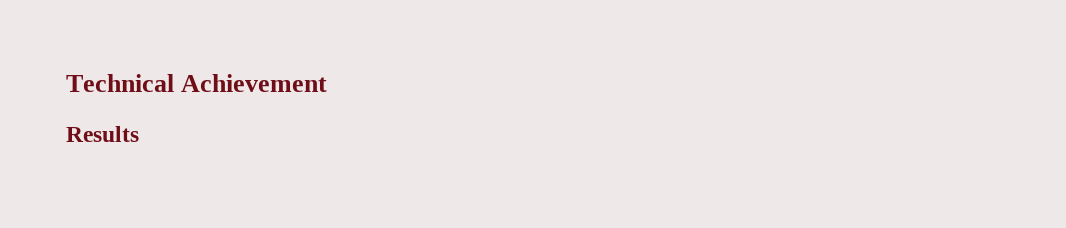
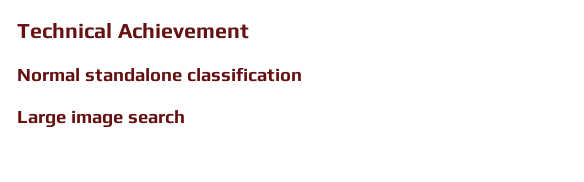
[66,126,139,142] Results -> [17,67,302,82] [17,110,185,128] Normal standalone classification // Large image search

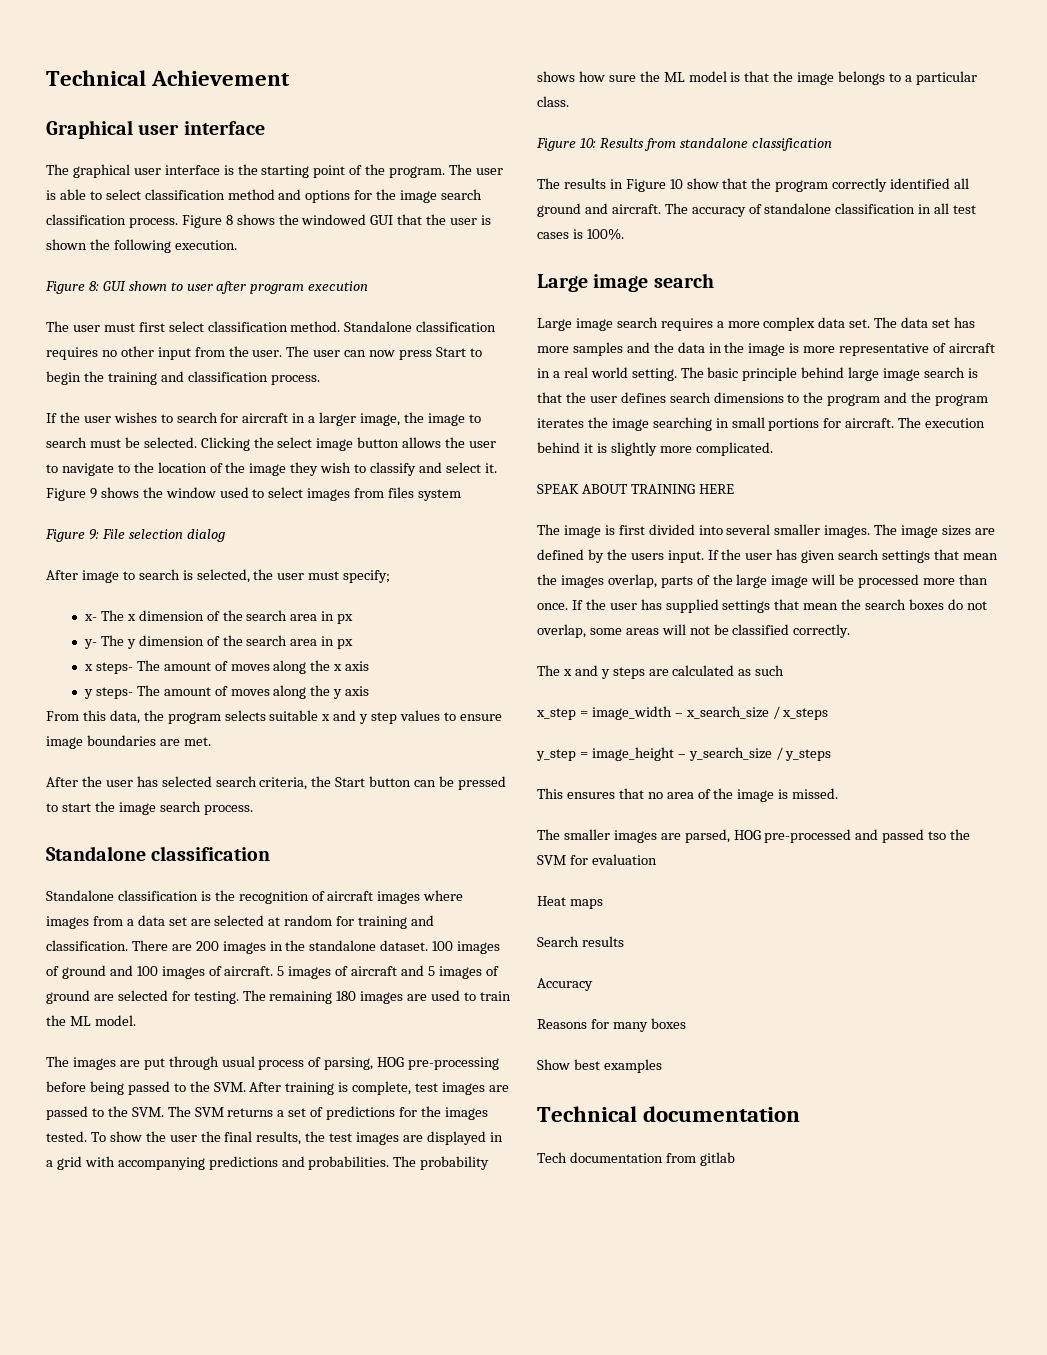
[17,67,302,82] [17,110,185,128] Normal standalone classification // Large image search -> [46,120,265,139] [46,164,503,178] [46,189,483,203] [46,214,492,228] [46,239,237,253] [45,281,369,294] [46,321,497,332] [46,346,482,360] [46,371,320,385] [46,412,481,426] [46,437,497,451] [46,462,497,476] [46,487,462,501] [45,529,225,542] [46,569,391,583] [83,610,354,624] [83,635,354,649] [83,660,370,674] [83,685,370,699] [46,710,502,724] [46,735,211,749] [46,776,506,790] [46,801,253,815] [46,846,271,861] [46,890,464,904] [46,915,435,929] [46,940,501,954] [46,965,499,979] [46,990,511,1004] [46,1015,136,1026] [46,1056,500,1070] [46,1081,509,1095] [46,1106,488,1120] [46,1131,503,1145] [46,1156,490,1170] [537,71,977,85] [537,96,569,107] [536,138,832,151] [537,178,970,192] [537,203,977,217] [537,228,624,240] [537,273,714,292] [537,317,975,331] [537,342,995,356] [537,367,978,381] [537,392,989,406] [537,417,986,431] [537,442,773,456] [537,484,734,494] [537,524,995,538] [537,549,998,563] [537,574,988,588] [537,599,987,613] [537,624,851,638] [537,665,785,679] [536,706,829,720] [536,747,832,761] [537,788,839,802] [537,829,971,843] [537,854,657,865] [537,896,603,909] [537,936,624,947] [537,978,593,991] [537,1018,686,1032] [537,1059,662,1073] [537,1106,801,1122] [537,1152,735,1166] Graphical user interface // The graphical user interface is the starting point of the program. The user is able to select classification method and options for the image search classification process. Figure 8 shows the windowed GUI that the user is shown the following execution. // Figure 8: GUI shown to user after program execution // The user must first select classification method. Standalone classification requires no other input from the user. The user can now press Start to begin the training and classification process. // If the user wishes to search for aircraft in a larger image, the image to search must be selected. Clicking the select image button allows the user to navigate to the location of the image they wish to classify and select it. Figure 9 shows the window used to select images from files system // Figure 9: File selection dialog // After image to search is selected, the user must specify; // x- The x dimension of the search area in px // y- The y dimension of the search area in px // x steps- The amount of moves along the x axis // y steps- The amount of moves along the y axis // From this data, the program selects suitable x and y step values to ensure image boundaries are met. // After the user has selected search criteria, the Start button can be pressed to start the image search process. // Standalone classification // Standalone classification is the recognition of aircraft images where images from a data set are selected at random for training and classification. There are 200 images in the standalone dataset. 100 images of ground and 100 images of aircraft. 5 images of aircraft and 5 images of ground are selected for testing. The remaining 180 images are used to train the ML model. // The images are put through usual process of parsing, HOG pre-processing before being passed to the SVM. After training is complete, test images are passed to the SVM. The SVM returns a set of predictions for the images tested. To show the user the final results, the test images are displayed in a grid with accompanying predictions and probabilities. The probability shows how sure the ML model is that the image belongs to a particular class. // Figure 10: Results from standalone classification // The results in Figure 10 show that the program correctly identified all ground and aircraft. The accuracy of standalone classification in all test cases is 100%. // Large image search // Large image search requires a more complex data set. The data set has more samples and the data in the image is more representative of aircraft in a real world setting. The basic principle behind large image search is that the user defines search dimensions to the program and the program iterates the image searching in small portions for aircraft. The execution behind it is slightly more complicated. // SPEAK ABOUT TRAINING HERE // The image is first divided into several smaller images. The image sizes are defined by the users input. If the user has given search settings that mean the images overlap, parts of the large image will be processed more than once. If the user has supplied settings that mean the search boxes do not overlap, some areas will not be classified correctly. // The x and y steps are calculated as such // x_step = image_width – x_search_size / x_steps // y_step = image_height – y_search_size / y_steps // This ensures that no area of the image is missed. // The smaller images are parsed, HOG pre-processed and passed tso the SVM for evaluation // Heat maps // Search results // Accuracy // Reasons for many boxes // Show best examples // Technical documentation // Tech documentation from gitlab

